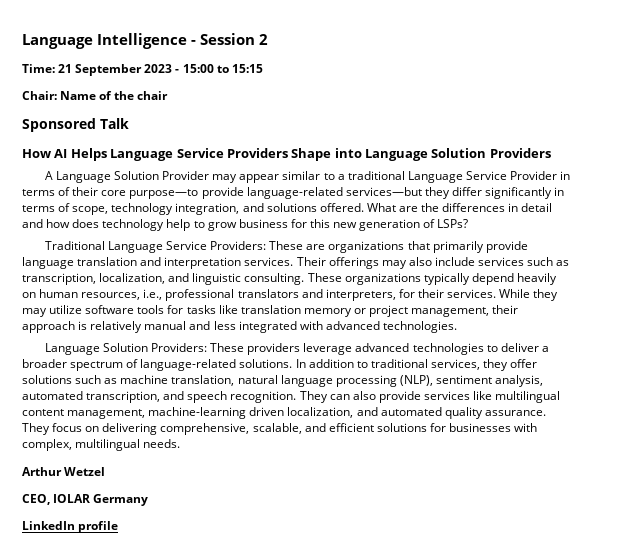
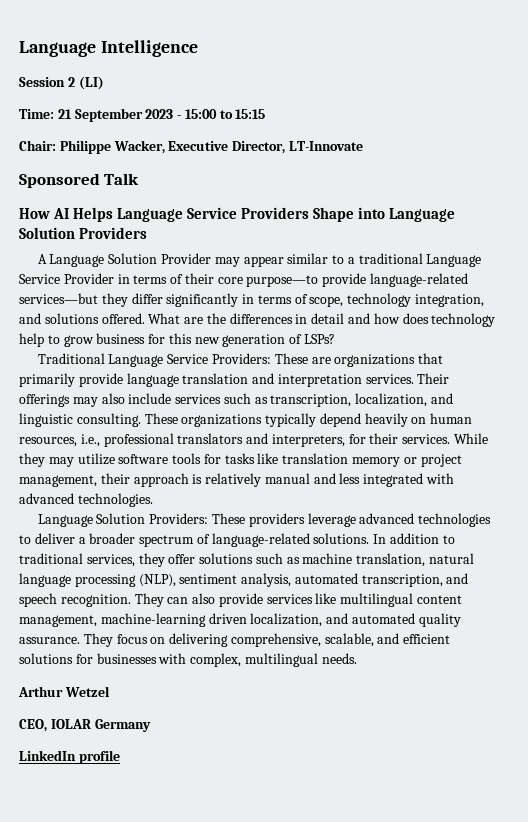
[191,40,196,45] - -> (198, 48) //
(268, 39) none -> [78,76,104,90] (LI)
[60,91,169,100] Name of the chair -> [59,140,363,154] Philippe Wacker, Executive Director, LT-Innovate

